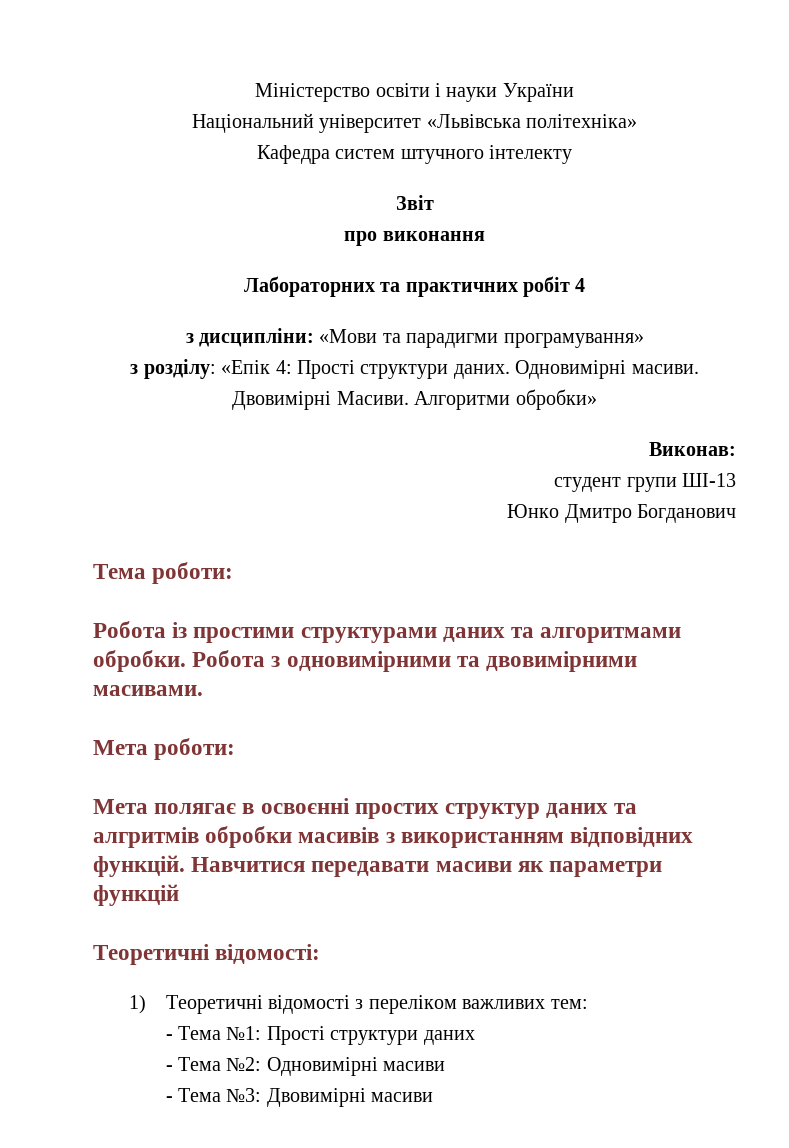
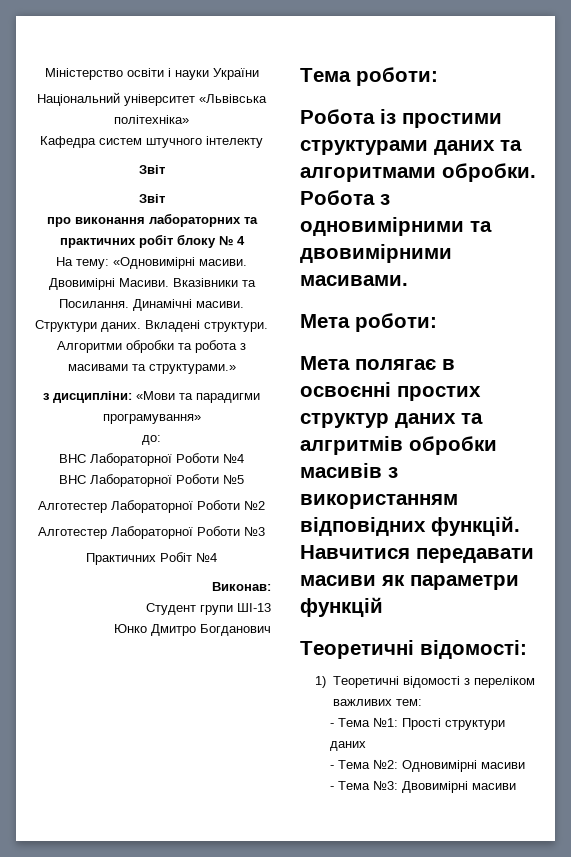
(434, 202) none -> [138,194,165,203] // Звіт
[243,276,375,297] // Лабораторних -> [148,213,241,227] лабораторних
(570, 286) none -> [176,234,233,248] блоку №
(586, 285) none -> [56,257,247,269] [48,278,256,290] [59,299,244,311] [35,320,268,332] [57,340,246,353] [67,364,236,374] // На тему: «Одновимірні масиви. Двовимірні Масиви. Вказівники та Посилання. Динамічні масиви. Структури даних. Вкладені структури. Алгоритми обробки та робота з масивами та структурами.»
[130,359,699,379] [232,389,597,410] з розділу: «Епік 4: Прості структури даних. Одновимірні масиви. Двовимірні Масиви. Алгоритми обробки» -> [142,435,161,445] [59,453,244,466] [59,474,244,487] [38,500,265,513] [38,526,265,539] [86,552,217,565] до: // ВНС Лабораторної Роботи №4 // ВНС Лабораторної Роботи №5 // Алготестер Лабораторної Роботи №2 // Алготестер Лабораторної Роботи №3 // Практичних Робіт №4
[554,477,622,492] студент -> [146,603,196,615] Студент

